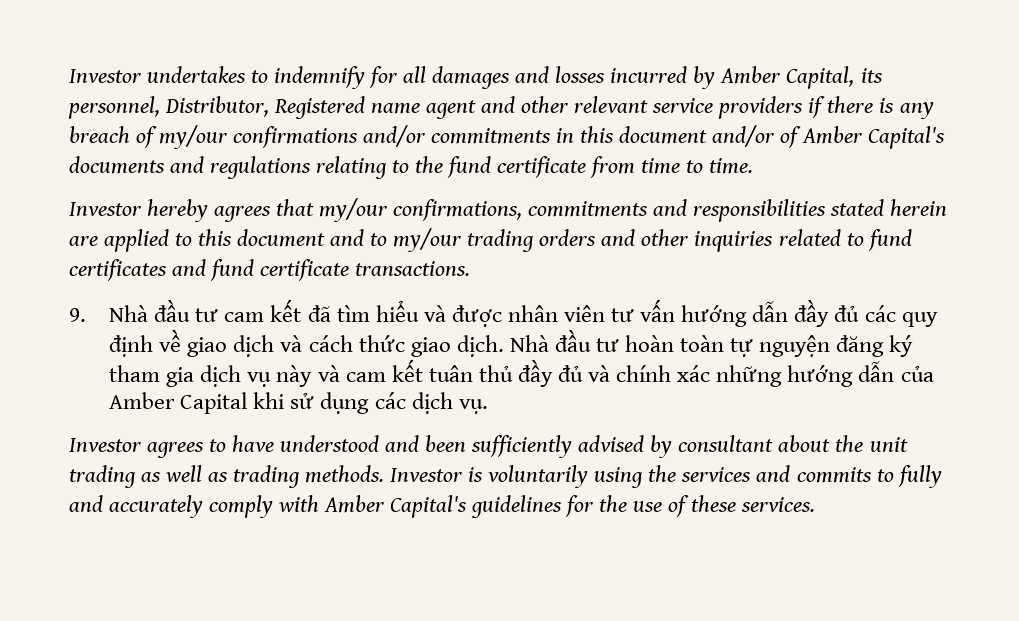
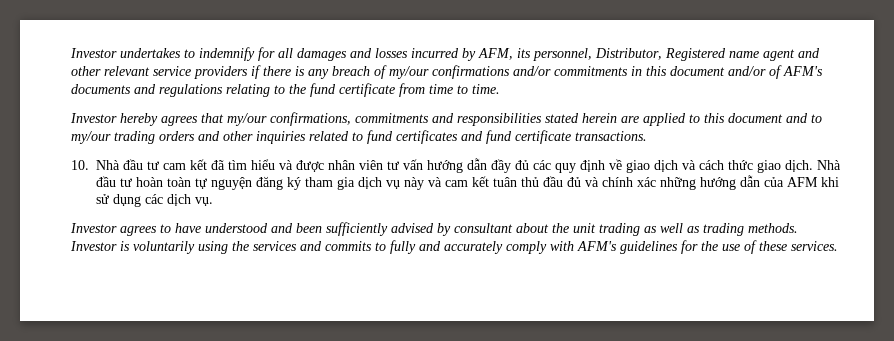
[720,66,855,89] Amber Capital, -> [478,48,514,60] AFM,
[802,126,946,149] Amber Capital's -> [783,66,824,76] AFM's
[68,308,86,322] 9. -> [71,160,90,170] 10.
[517,359,553,387] đầy -> [543,176,564,187] đầu
[109,392,248,414] Amber Capital -> [787,177,819,187] AFM
[323,495,467,518] Amber Capital's -> [577,241,618,251] AFM's

